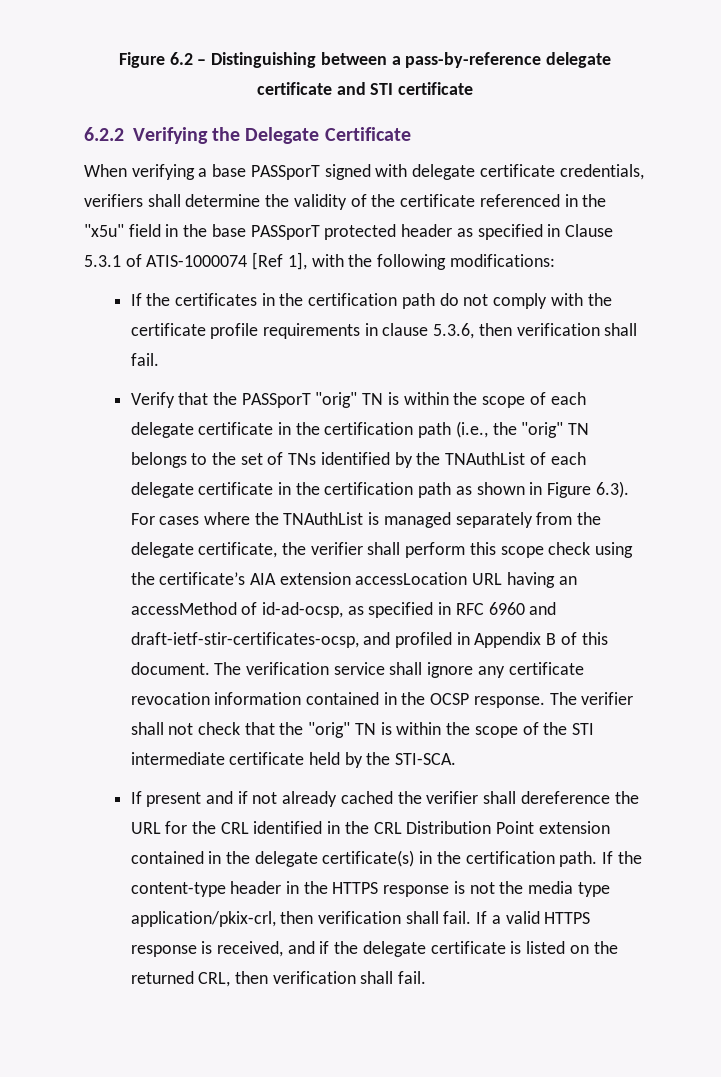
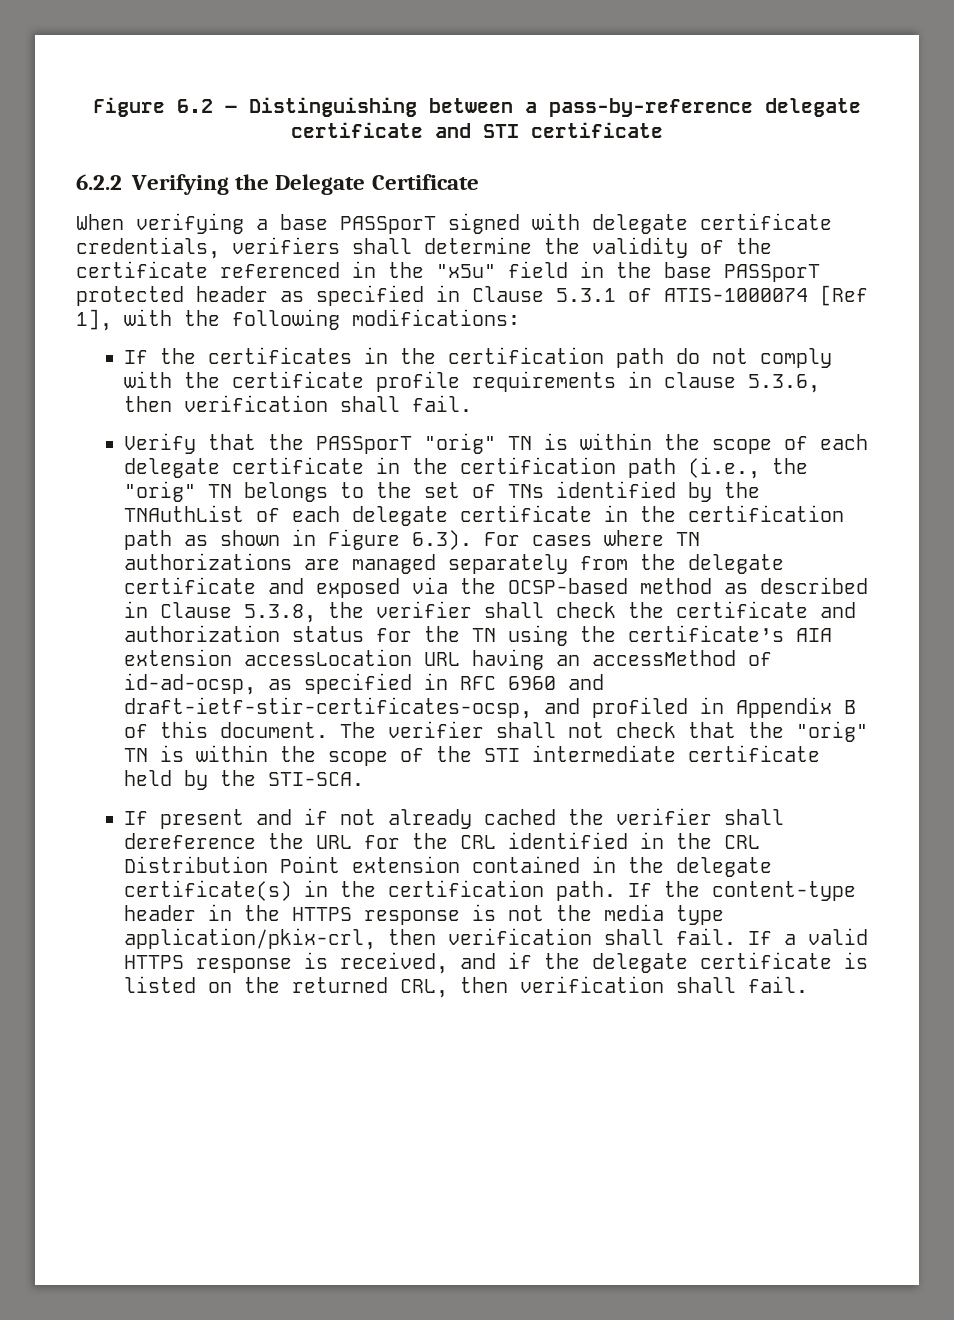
[254,512,380,525] the TNAuthList is -> [676,532,701,546] [124,553,341,570] TN authorizations are
[198,542,591,558] certificate, the verifier shall perform this scope check -> [124,577,869,598] [124,601,857,623] [124,625,497,642] certificate and exposed via the OCSP-based method as described in Clause 5.3.8, the verifier shall check the certificate and authorization status for the TN
[245,662,584,678] [130,692,577,708] verification service shall ignore any certificate revocation information contained in the OCSP response. The -> (377, 730) none

